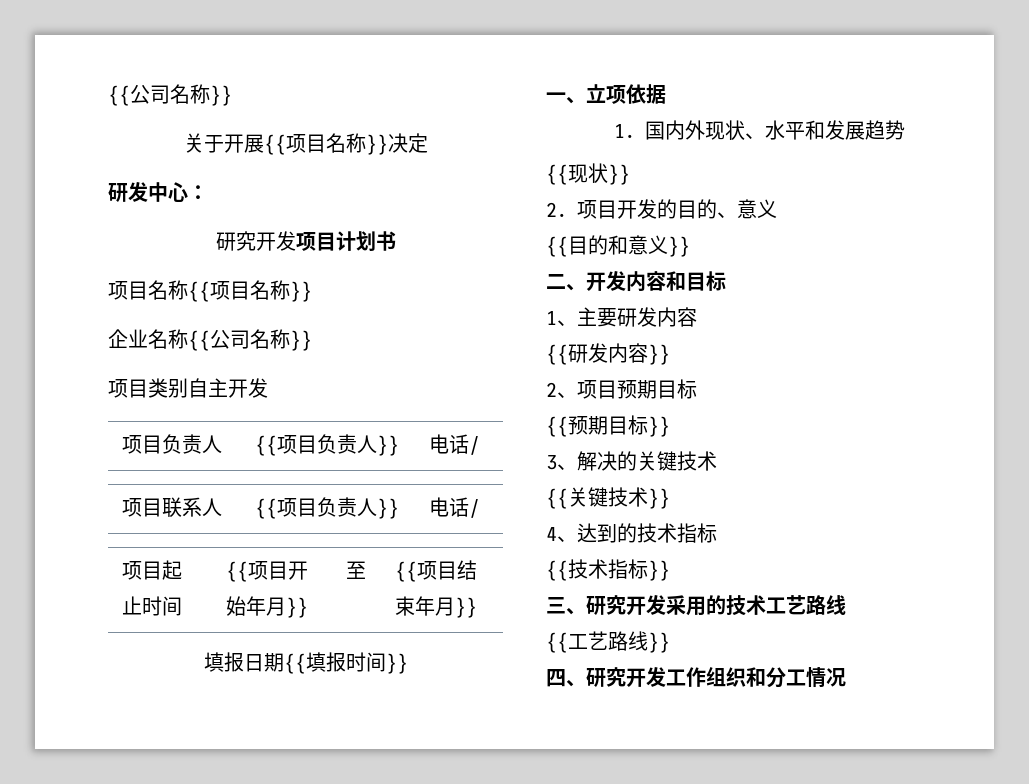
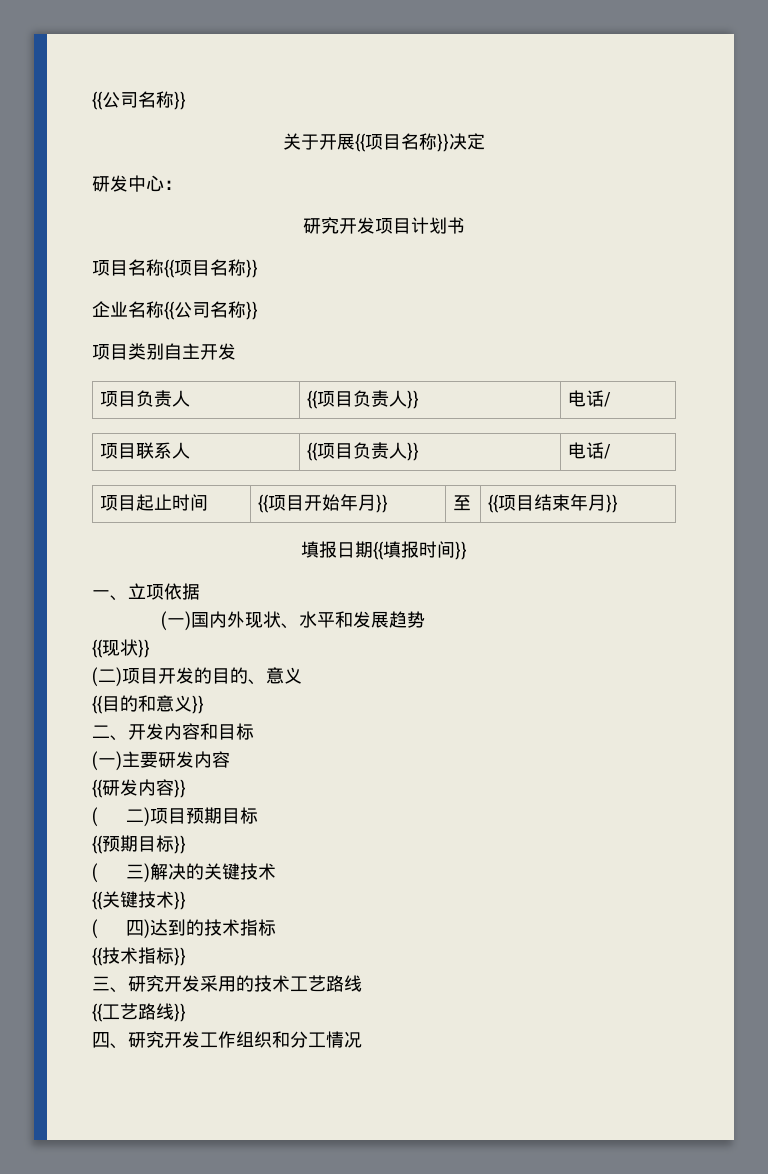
[614,124,646,138] 1． -> [160,611,191,631] (一)
[546,202,577,217] 2． -> [92,667,122,687] (二)
[546,311,577,326] 1、 -> [92,751,122,771] (一)
[546,382,577,398] 2、 -> [92,807,151,827] (二)
[546,455,577,470] 3、 -> [92,863,151,883] (三)
[546,527,577,542] 4、 -> [92,919,151,939] (四)

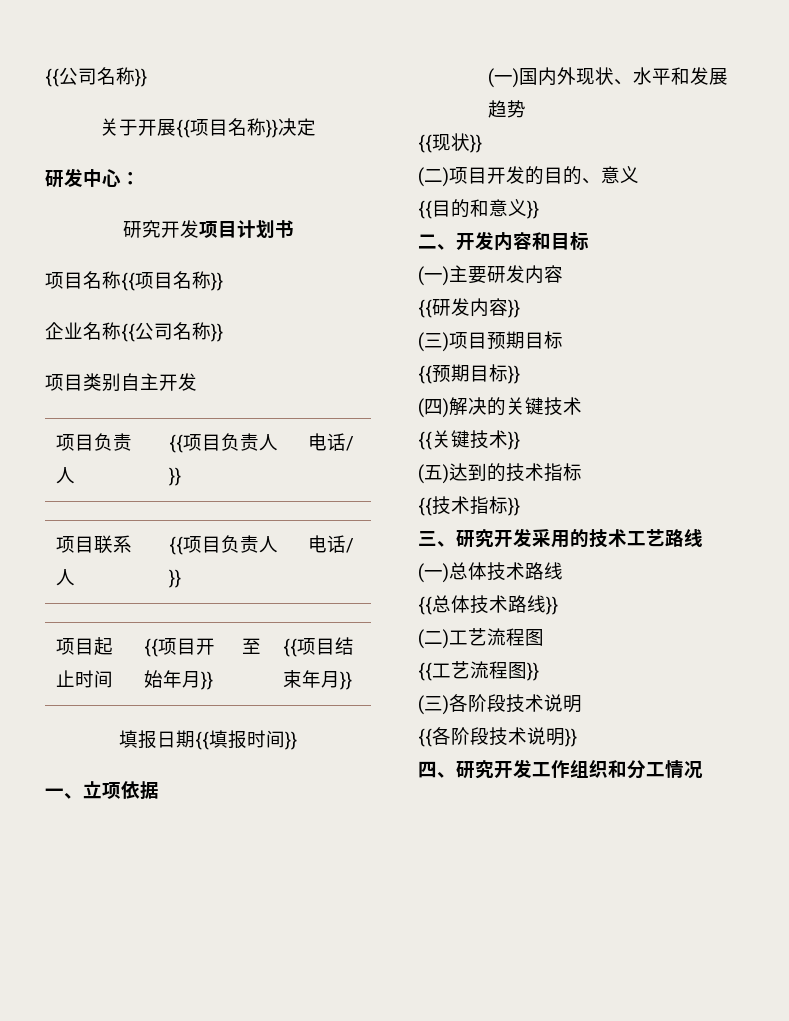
[126,809,145,822] 二 -> [424,333,443,348] 三
[126,864,145,879] 三 -> [424,399,443,415] 四
[126,920,145,936] 四 -> [424,465,443,480] 五
[92,1003,174,1022] {{工艺路线 -> [418,562,563,583] [418,595,558,615] [418,628,544,649] [418,661,539,681] [418,694,582,715] [418,727,565,747] (一)总体技术路线 // {{总体技术路线}} // (二)工艺流程图 // {{工艺流程图}} // (三)各阶段技术说明 // {{各阶段技术说明

